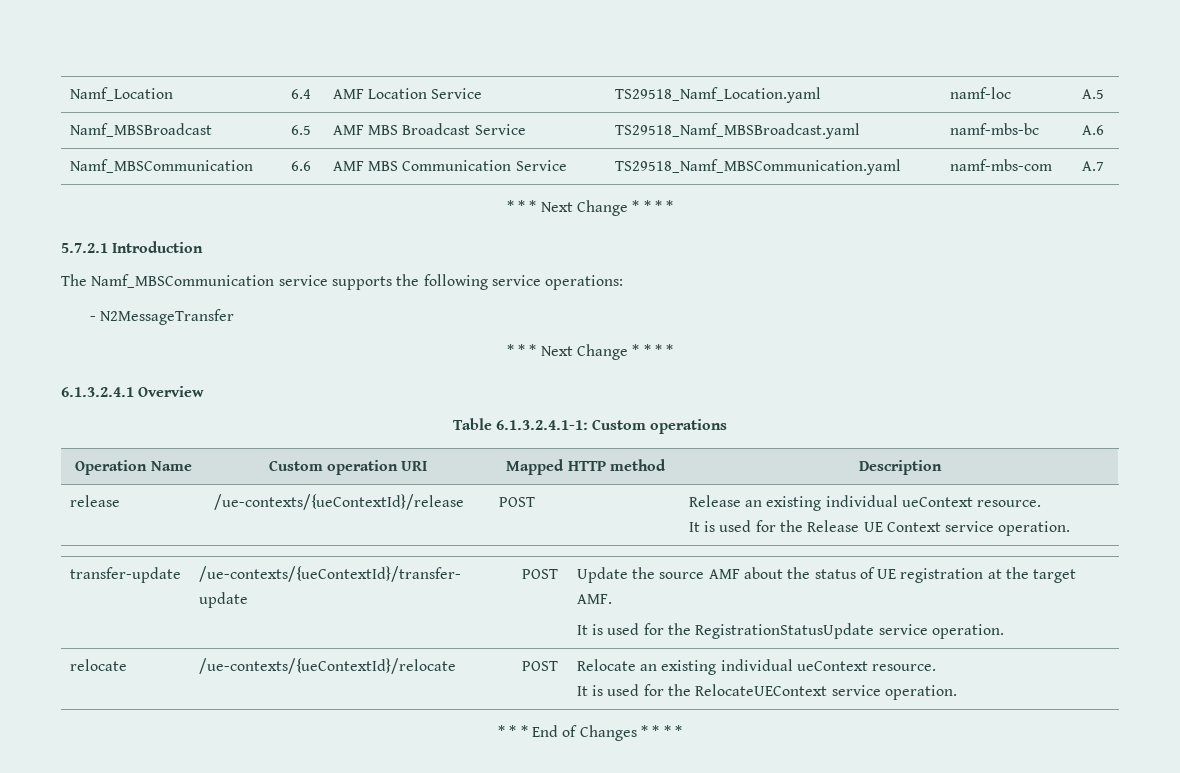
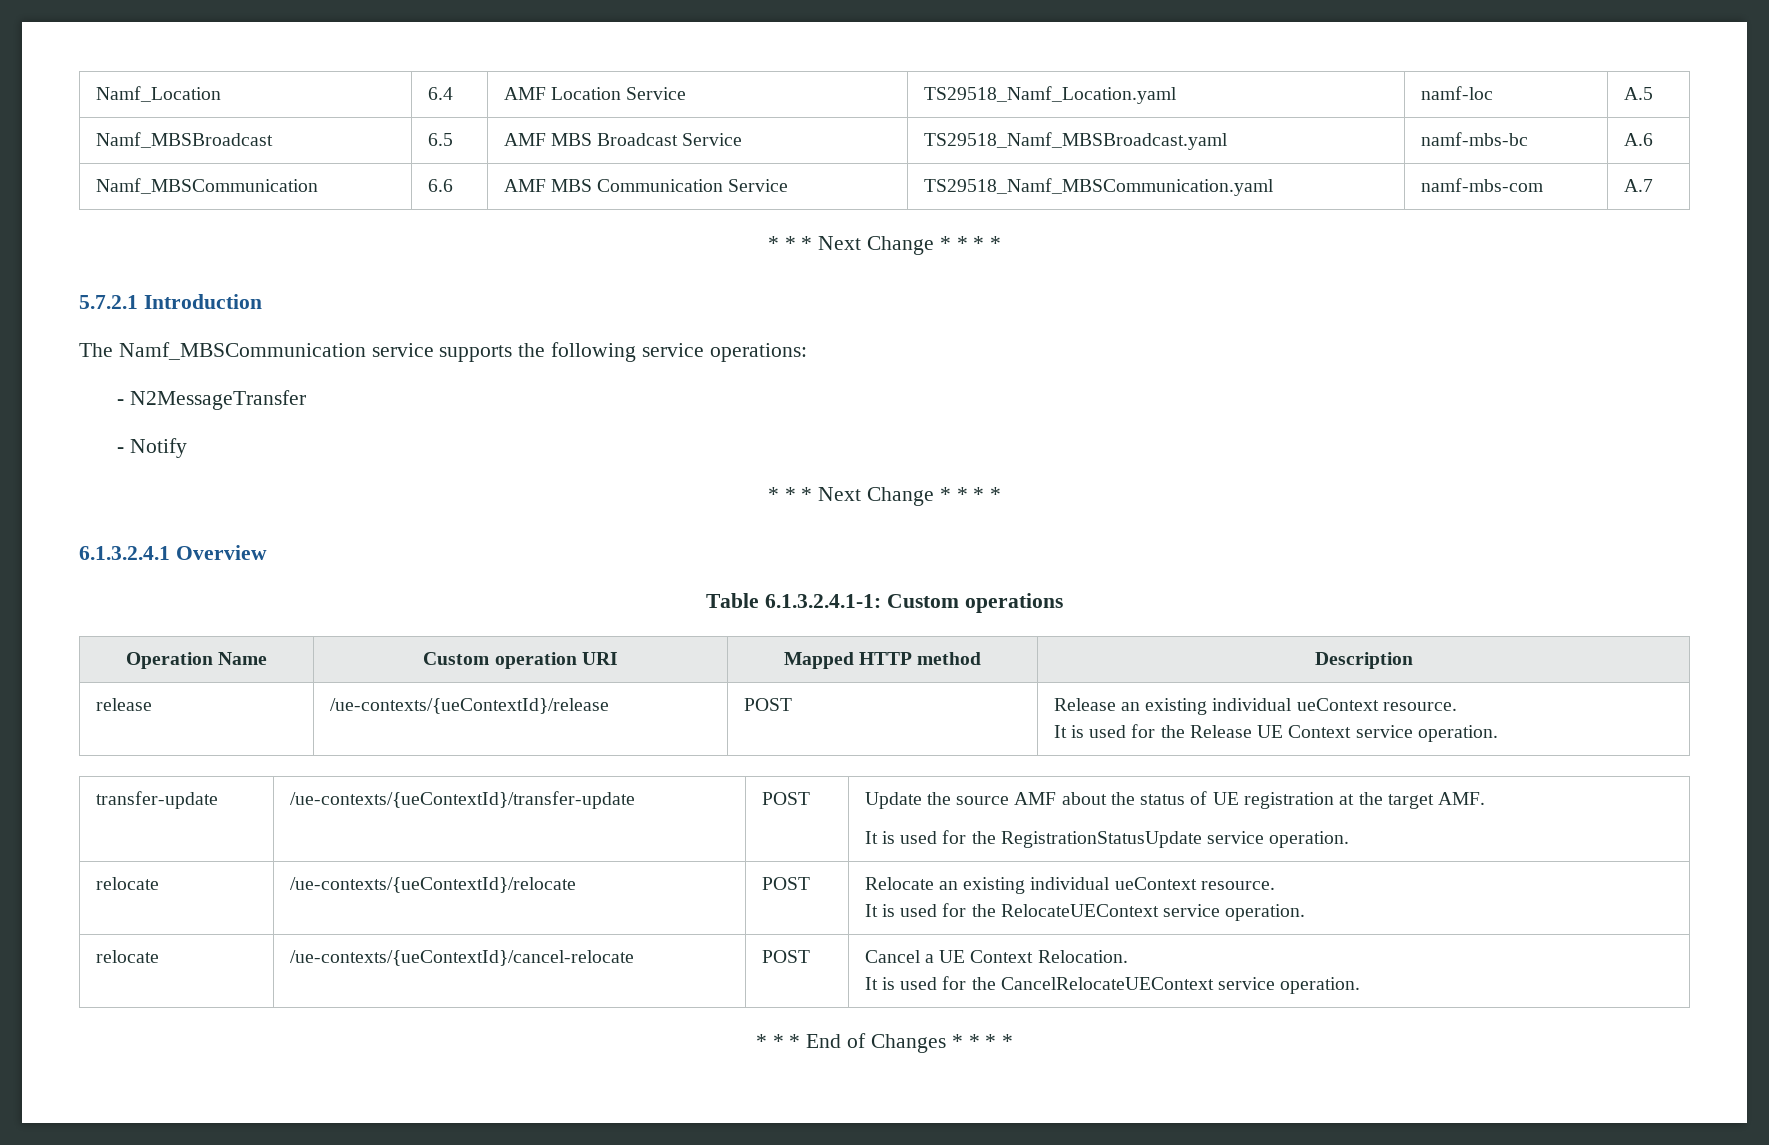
(235, 317) none -> [117,438,187,458] // - Notify
(957, 692) none -> [95,950,159,963] [289,950,634,966] [761,950,810,963] [864,950,1128,963] [864,976,1361,994] // relocate | /ue-contexts/{ueContextId}/cancel-relocate | POST | Cancel a UE Context Relocation. // It is used for the CancelRelocateUEContext service operation.

